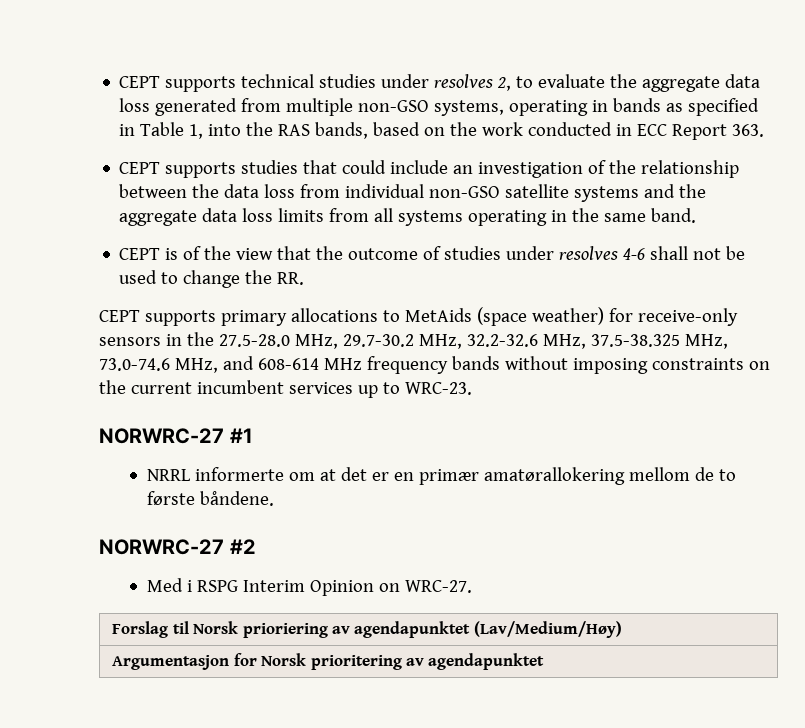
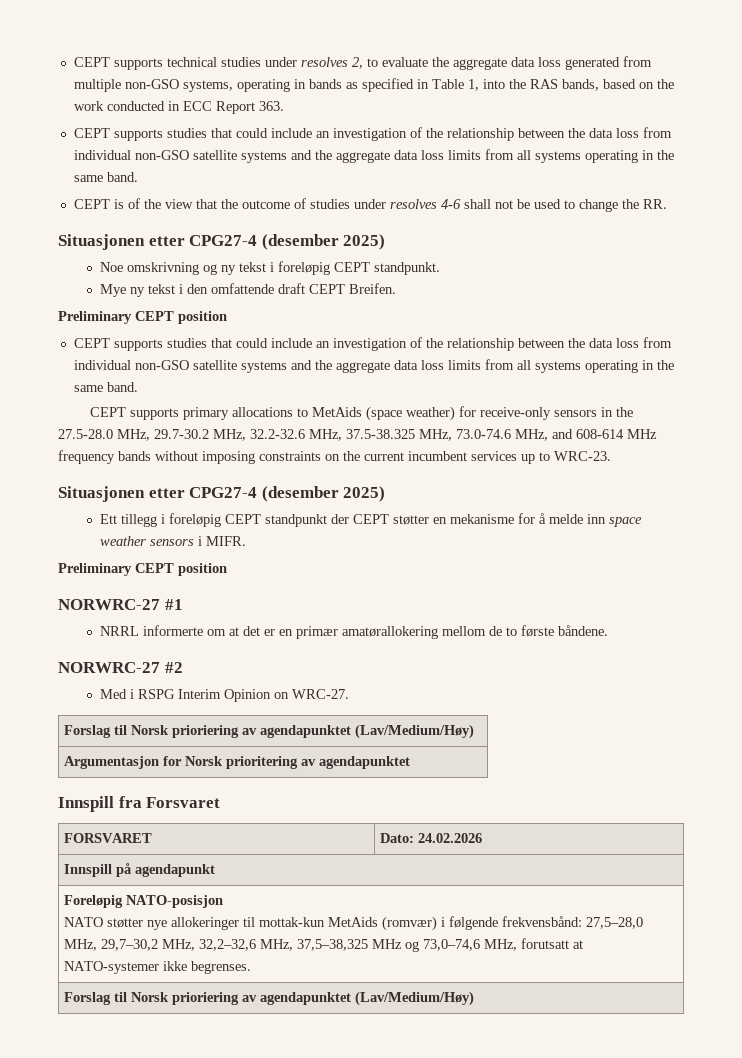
(305, 278) none -> [58,234,386,250] [100,261,441,275] [100,283,397,297] [58,311,227,324] [73,337,672,351] [73,359,674,373] [73,382,138,392] // Situasjonen etter CPG27-4 (desember 2025) // Noe omskrivning og ny tekst i foreløpig CEPT standpunkt. // Mye ny tekst i den omfattende draft CEPT Breifen. // Preliminary CEPT position // CEPT supports studies that could include an investigation of the relationship between the data loss from individual non-GSO satellite systems and the aggregate data loss limits from all systems operating in the same band.
(472, 388) none -> [58,486,386,502] [100,513,643,527] [100,536,247,546] [58,563,227,576] // Situasjonen etter CPG27-4 (desember 2025) // Ett tillegg i foreløpig CEPT standpunkt der CEPT støtter en mekanisme for å melde inn space weather sensors i MIFR. // Preliminary CEPT position
(545, 661) none -> [58,796,221,812] [63,833,152,843] [379,833,482,843] [63,863,215,877] [63,895,223,908] [63,916,643,931] [63,938,583,952] [63,961,251,974] [63,991,474,1006] // Innspill fra Forsvaret // FORSVARET | Dato: 24.02.2026 // Innspill på agendapunkt // Foreløpig NATO-posisjon // NATO støtter nye allokeringer til mottak-kun MetAids (romvær) i følgende frekvensbånd: 27,5–28,0 MHz, 29,7–30,2 MHz, 32,2–32,6 MHz, 37,5–38,325 MHz og 73,0–74,6 MHz, forutsatt at NATO-systemer ikke begrenses. // Forslag til Norsk prioriering av agendapunktet (Lav/Medium/Høy)

